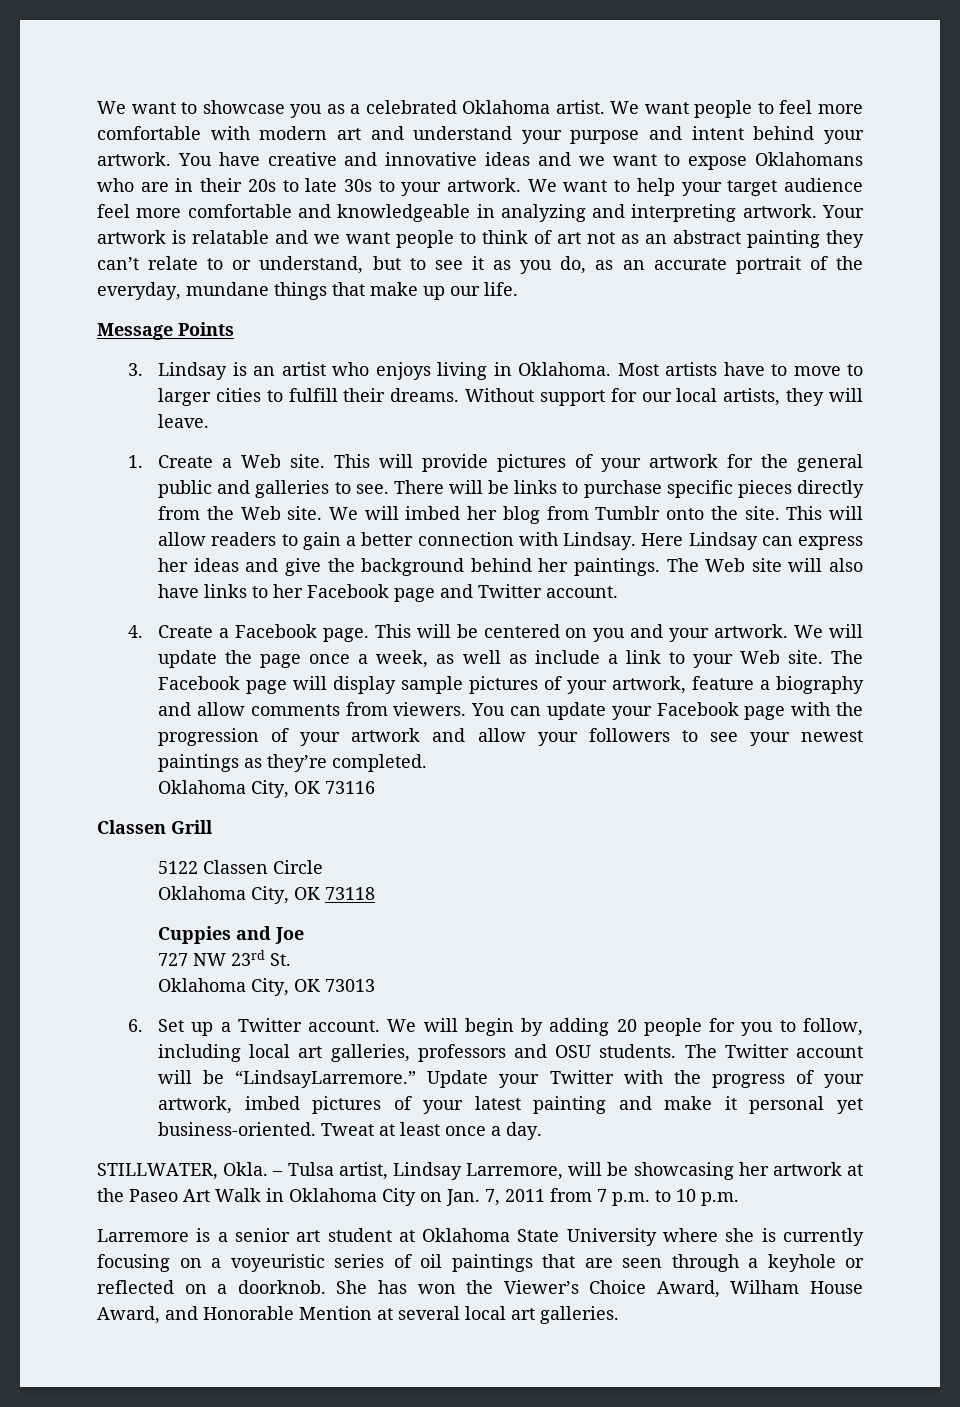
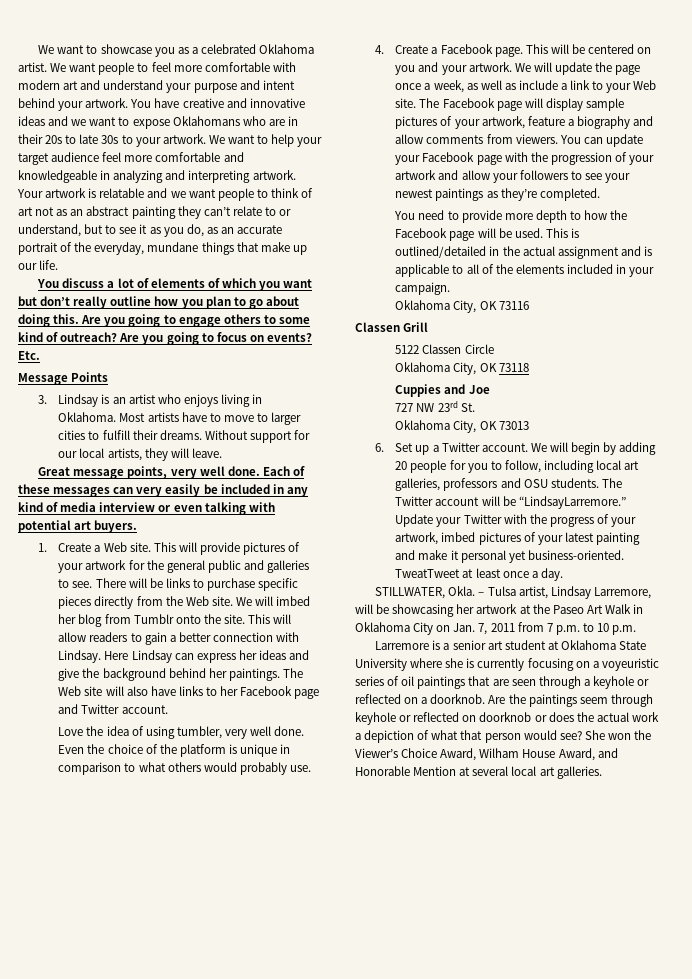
(518, 289) none -> [37,278,313,291] [18,296,299,309] [18,314,310,327] [18,332,312,345] [18,351,40,360] // You discuss a lot of elements of which you want but don’t really outline how you plan to go about doing this. Are you going to engage others to some kind of outreach? Are you going to focus on events? Etc.
(210, 421) none -> [38,466,306,479] [18,484,308,497] [18,502,275,515] [18,520,138,533] // Great message points, very well done. Each of these messages can very easily be included in any kind of media interview or even talking with potential art buyers.
(619, 592) none -> [58,726,305,739] [58,744,291,757] [58,762,311,775] // Love the idea of using tumbler, very well done. Even the choice of the platform is unique in comparison to what others would probably use.
(428, 763) none -> [394,210,628,223] [395,228,579,241] [395,246,652,259] [395,264,655,277] [395,282,451,295] // You need to provide more depth to how the Facebook page will be used. This is outlined/detailed in the actual assignment and is applicable to all of the elements included in your campaign.
[321,1123,375,1136] Tweat -> [395,569,461,578] TweatTweet
[336,1280,407,1294] She has -> [488,694,653,707] [355,712,659,725] [355,730,605,743] Are the paintings seem through keyhole or reflected on doorknob or does the actual work a depiction of what that person would see? She

